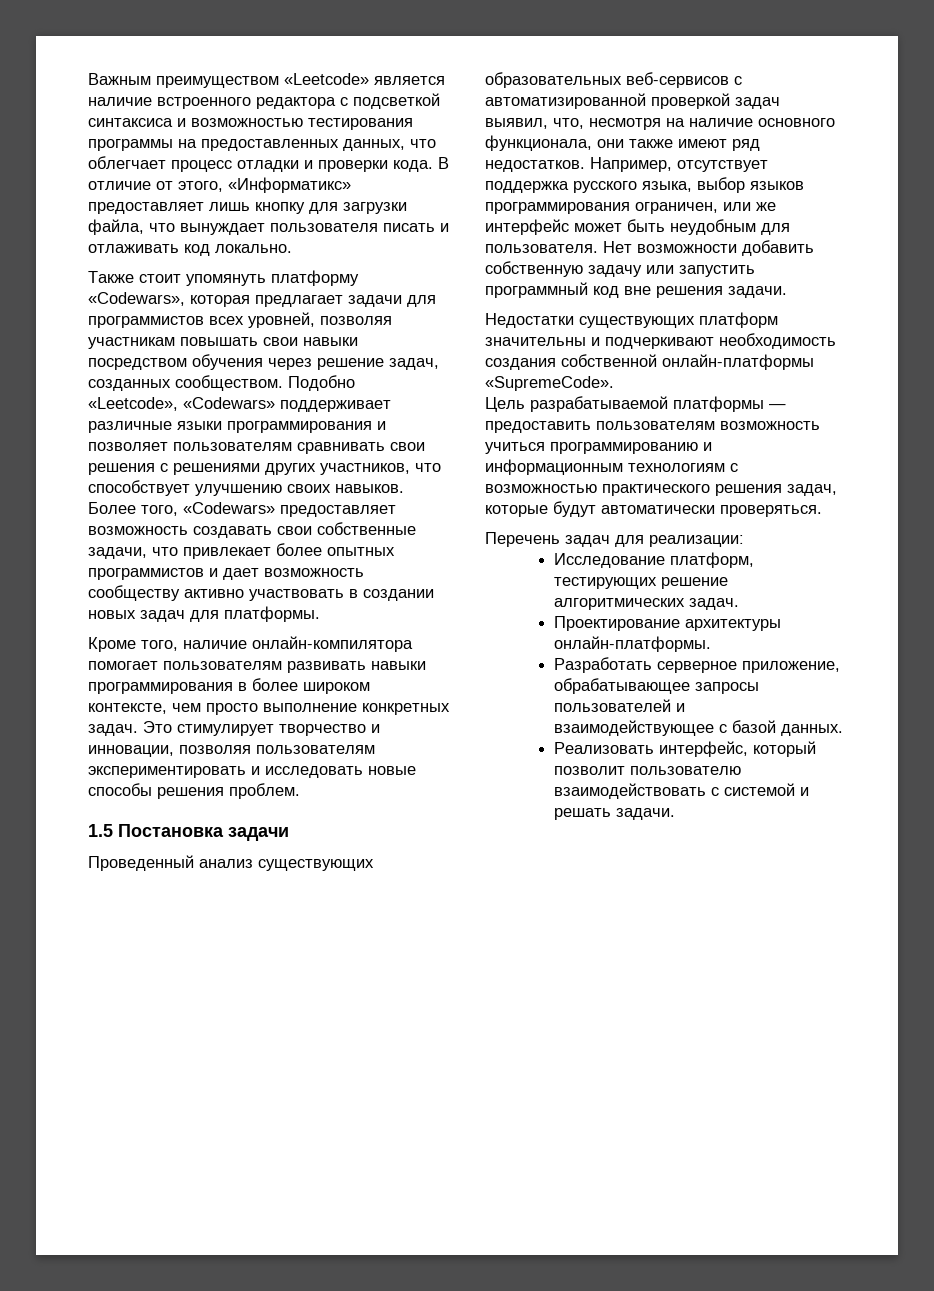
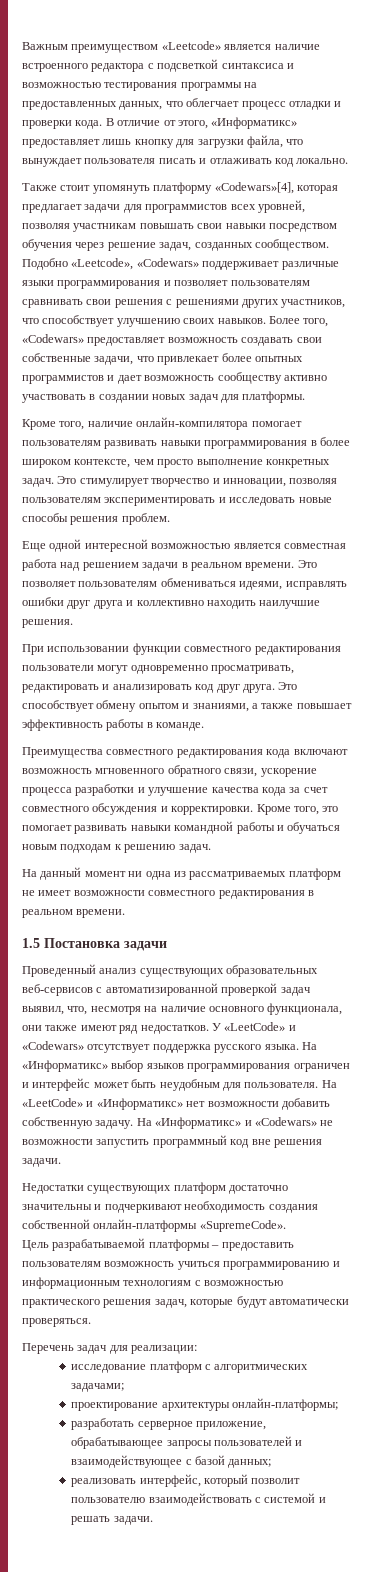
[88,292,185,306] «Codewars», -> [214,182,294,194] «Codewars»[4],
(300, 791) none -> [22,539,346,552] [22,559,317,571] [22,578,347,590] [22,597,321,609] [22,619,73,628] [22,643,341,655] [22,665,295,674] [22,682,298,693] [22,700,352,712] [22,719,205,731] [22,747,348,758] [22,765,317,777] [22,784,328,796] [22,803,339,815] [22,821,341,834] [22,844,211,853] [22,867,341,880] [22,890,314,899] [22,909,126,918] // Еще одной интересной возможностью является совместная работа над решением задачи в реальном времени. Это позволяет пользователям обмениваться идеями, исправлять ошибки друг друга и коллективно находить наилучшие решения. // При использовании функции совместного редактирования пользователи могут одновременно просматривать, редактировать и анализировать код друг друга. Это способствует обмену опытом и знаниями, а также повышает эффективность работы в команде. // Преимущества совместного редактирования кода включают возможность мгновенного обратного связи, ускорение процесса разработки и улучшение качества кода за счет совместного обсуждения и корректировки. Кроме того, это помогает развивать навыки командной работы и обучаться новым подходам к решению задач. // На данный момент ни одна из рассматриваемых платформ не имеет возможности совместного редактирования в реальном времени.
[590,157,768,172] [485,177,804,193] [485,202,776,214] Например, отсутствует поддержка русского языка, выбор языков программирования ограничен, или же -> [211,1022,296,1031] [22,1041,317,1053] [22,1060,350,1072] [22,1082,29,1088] У «LeetCode» и «Codewars» отсутствует поддержка русского языка. На «Информатикс» выбор языков программирования ограничен и
[603,240,814,256] [485,261,674,277] Нет возможности добавить собственную задачу или -> [321,1080,337,1088] [22,1098,330,1110] [22,1117,334,1129] [22,1139,93,1145] На «LeetCode» и «Информатикс» нет возможности добавить собственную задачу. На «Информатикс» и «Codewars» не возможности
(778, 320) none -> [229,1185,289,1194] достаточно
[769,404,786,409] — -> [211,1245,220,1248] –
[553,552,754,568] [553,577,728,589] [553,598,739,610] [553,616,781,631] [553,636,711,652] [553,657,652,673] Исследование платформ, тестирующих решение алгоритмических задач. // Проектирование архитектуры онлайн-платформы. // Разработать -> [71,1361,309,1373] [71,1383,125,1392] [71,1398,338,1411] [71,1418,135,1430] исследование платформ с алгоритмических задачами; // проектирование архитектуры онлайн-платформы; // разработать
[780,724,843,736] [553,742,654,754] данных. // Реализовать -> [228,1459,272,1468] [71,1478,137,1487] данных; // реализовать

